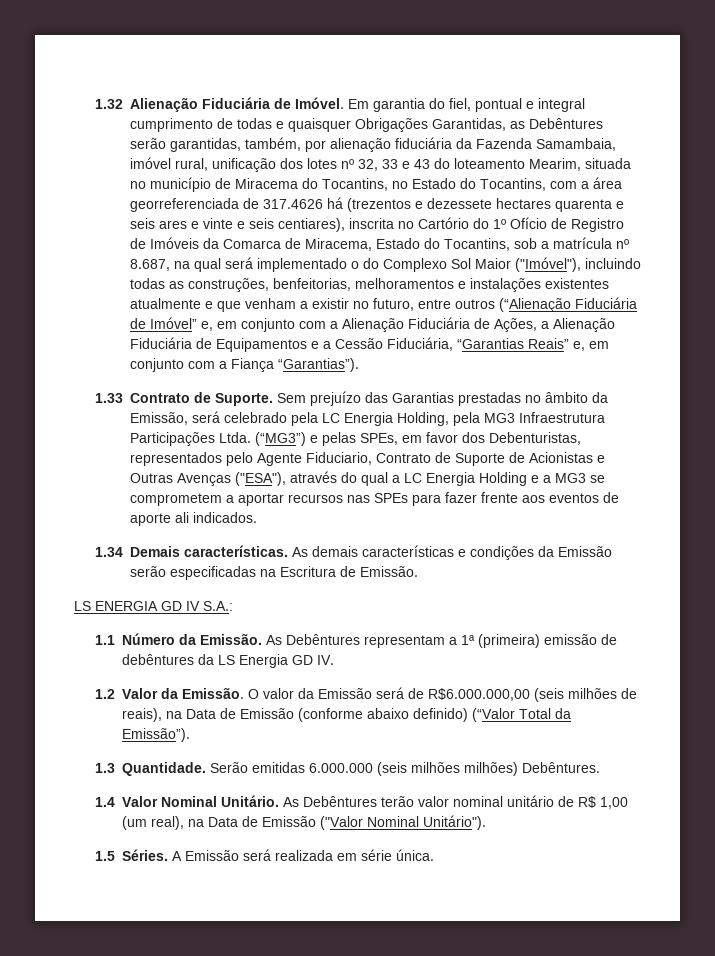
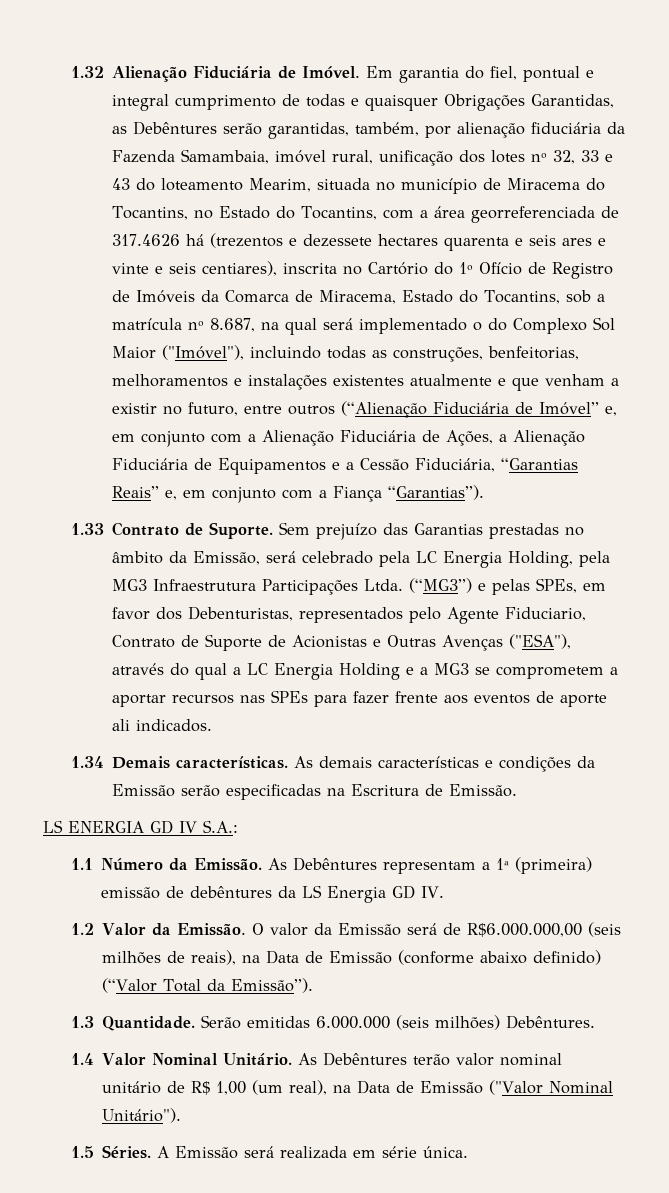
[410,762,460,773] milhões -> (430, 1022) none

